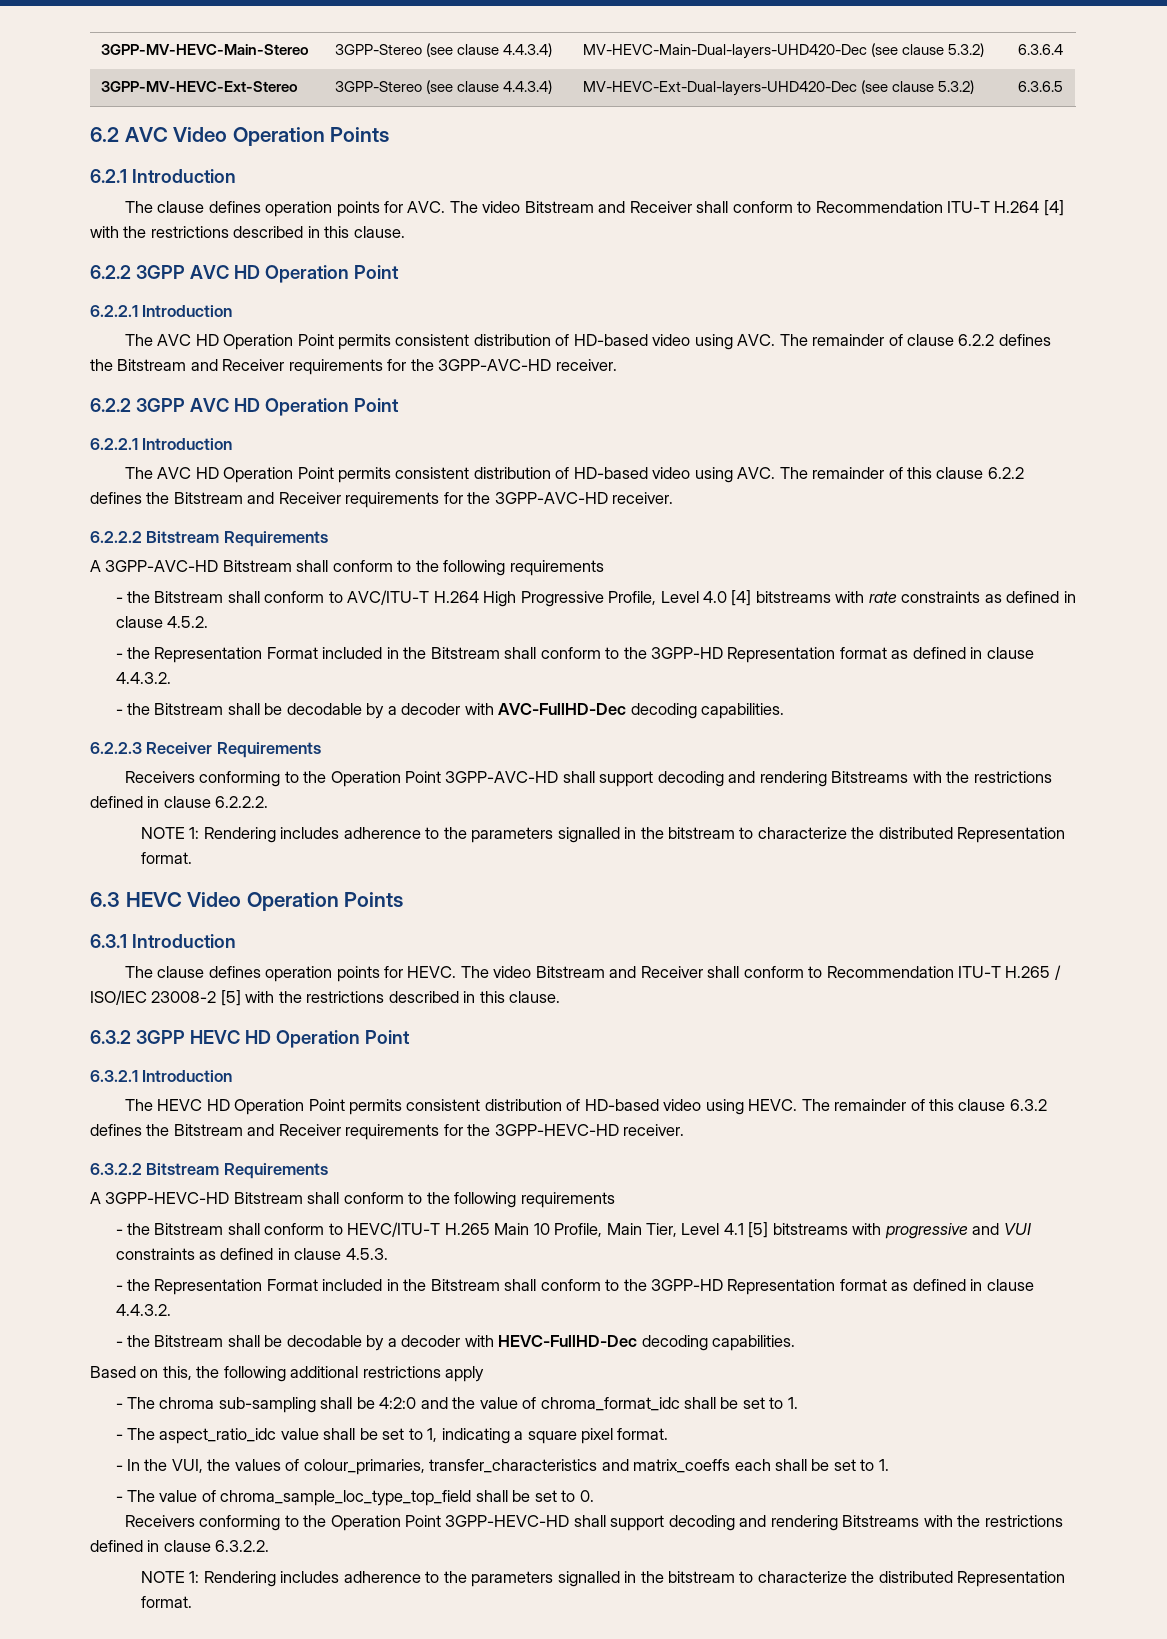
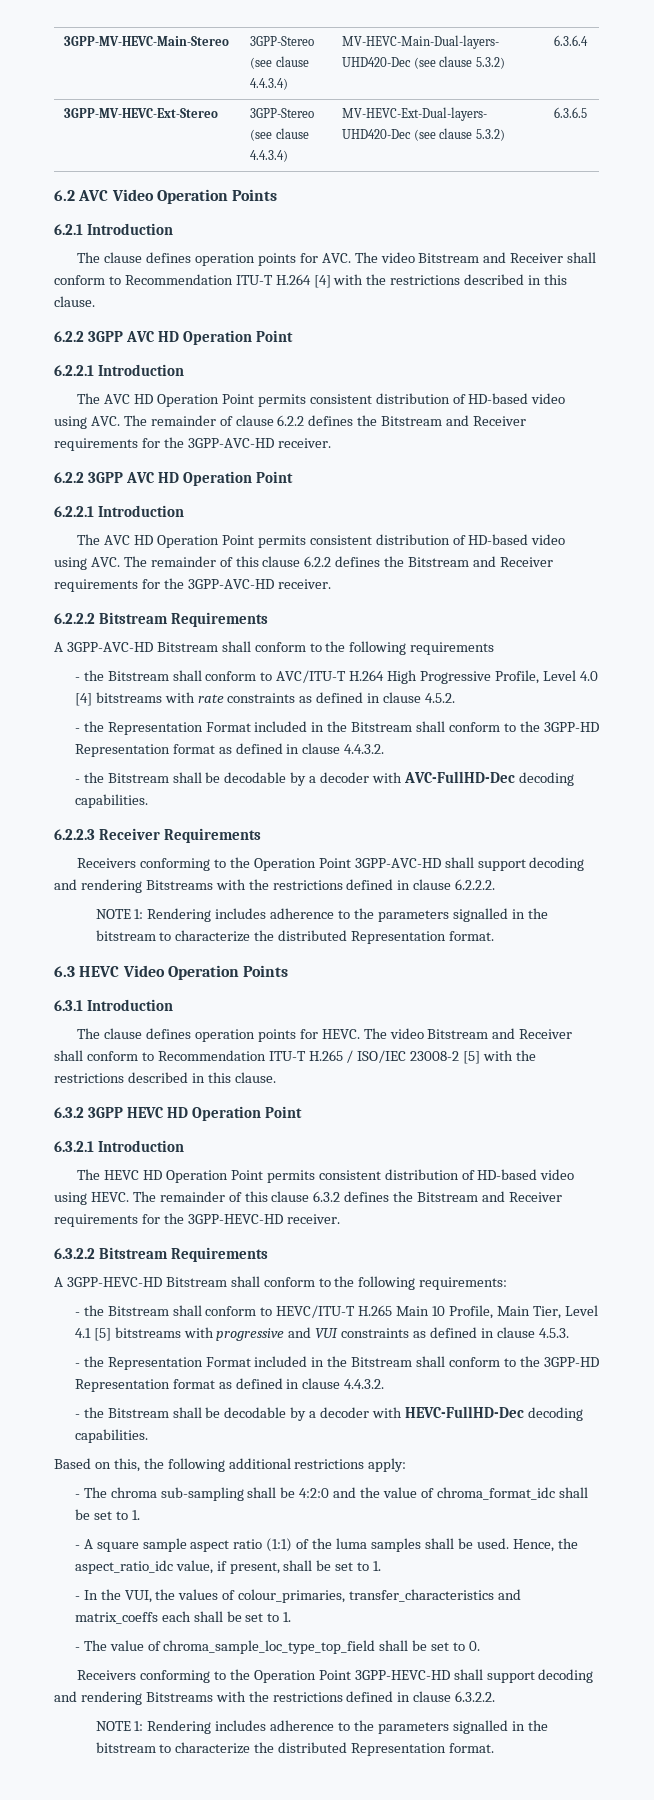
[520,1192,615,1208] requirements -> [419,1277,508,1290] requirements:
[445,1366,485,1382] apply -> [368,1458,407,1472] apply:
[126,1428,669,1444] The aspect_ratio_idc value shall be set to 1, indicating a square pixel format. -> [83,1538,578,1552] [74,1560,382,1574] A square sample aspect ratio (1:1) of the luma samples shall be used. Hence, the aspect_ratio_idc value, if present, shall be set to 1.

